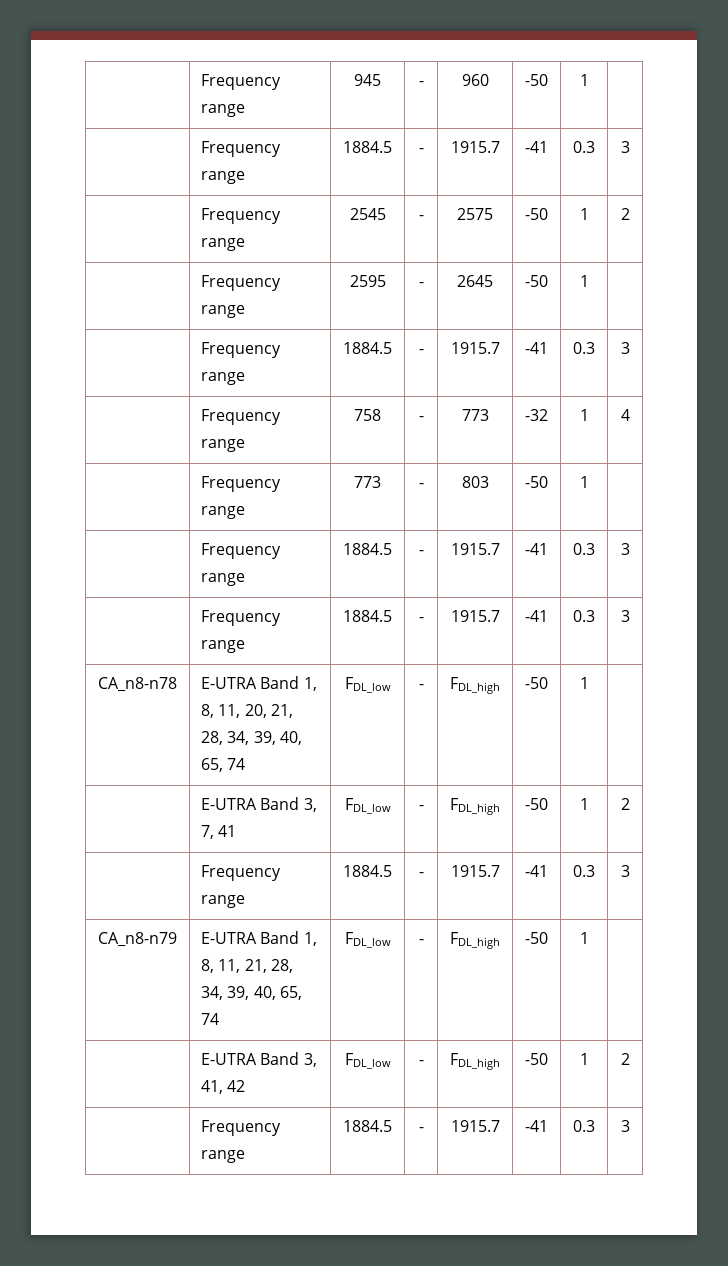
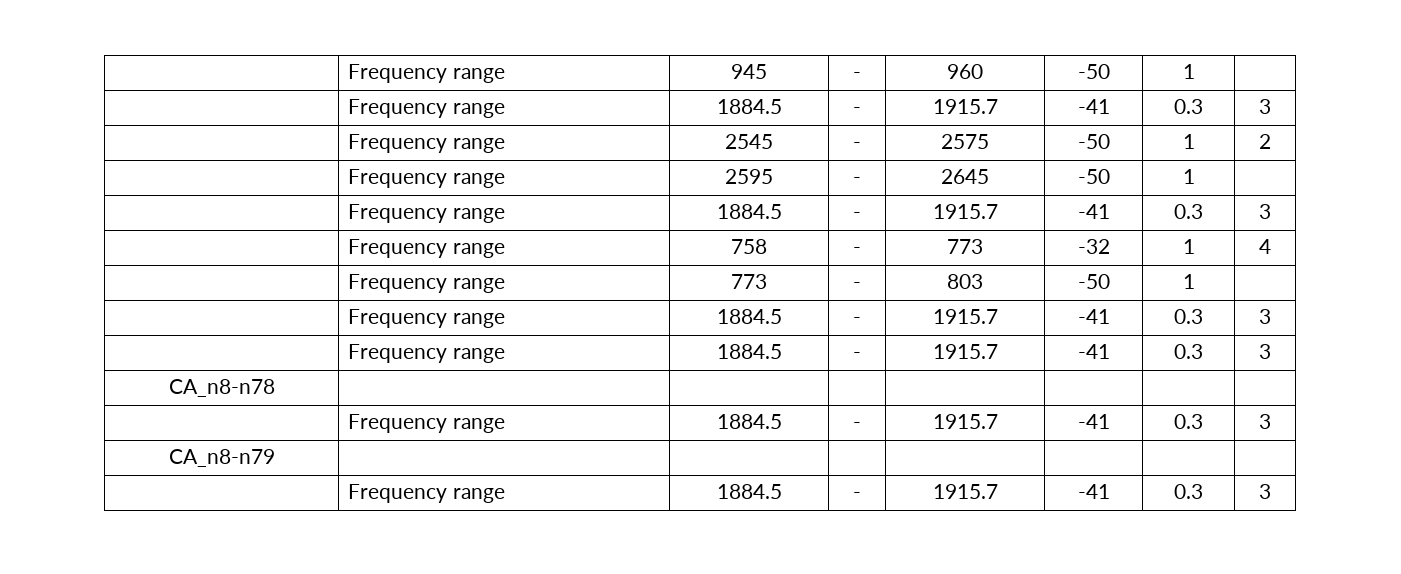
[201,676,317,691] [201,704,294,718] [201,731,303,745] [201,758,246,772] [344,677,391,693] [418,684,424,689] [450,677,500,694] [525,677,548,689] [579,677,589,689] [201,797,317,812] [201,825,237,839] [344,798,391,814] [418,805,424,810] [450,798,500,815] [525,798,548,810] [579,798,589,810] [620,798,630,810] E-UTRA Band 1, 8, 11, 20, 21, 28, 34, 39, 40, 65, 74 | FDL_low | - | FDL_high | -50 | 1 | // | E-UTRA Band 3, 7, 41 | FDL_low | - | FDL_high | -50 | 1 | 2 -> (275, 388) | | | | | |
[201,931,317,946] [201,959,294,973] [201,986,303,1000] [201,1013,220,1025] [344,932,391,948] [418,939,424,944] [450,932,500,949] [525,932,548,944] [579,932,589,944] [201,1052,317,1067] [201,1080,246,1094] [344,1053,391,1069] [418,1060,424,1065] [450,1053,500,1070] [525,1053,548,1065] [579,1053,589,1065] [620,1053,630,1065] E-UTRA Band 1, 8, 11, 21, 28, 34, 39, 40, 65, 74 | FDL_low | - | FDL_high | -50 | 1 | // | E-UTRA Band 3, 41, 42 | FDL_low | - | FDL_high | -50 | 1 | 2 -> (275, 458) | | | | | |

